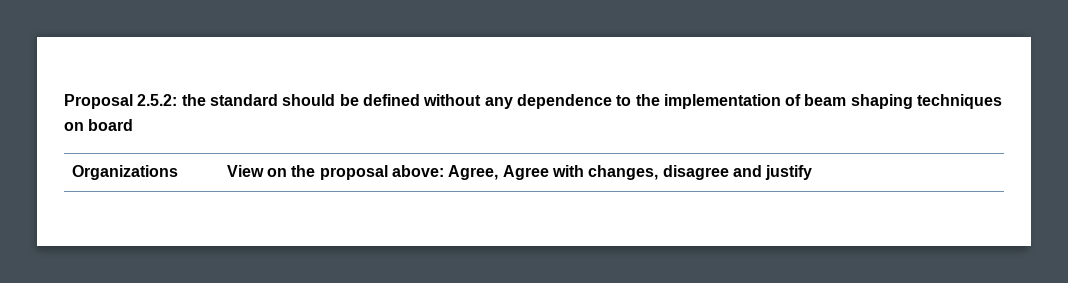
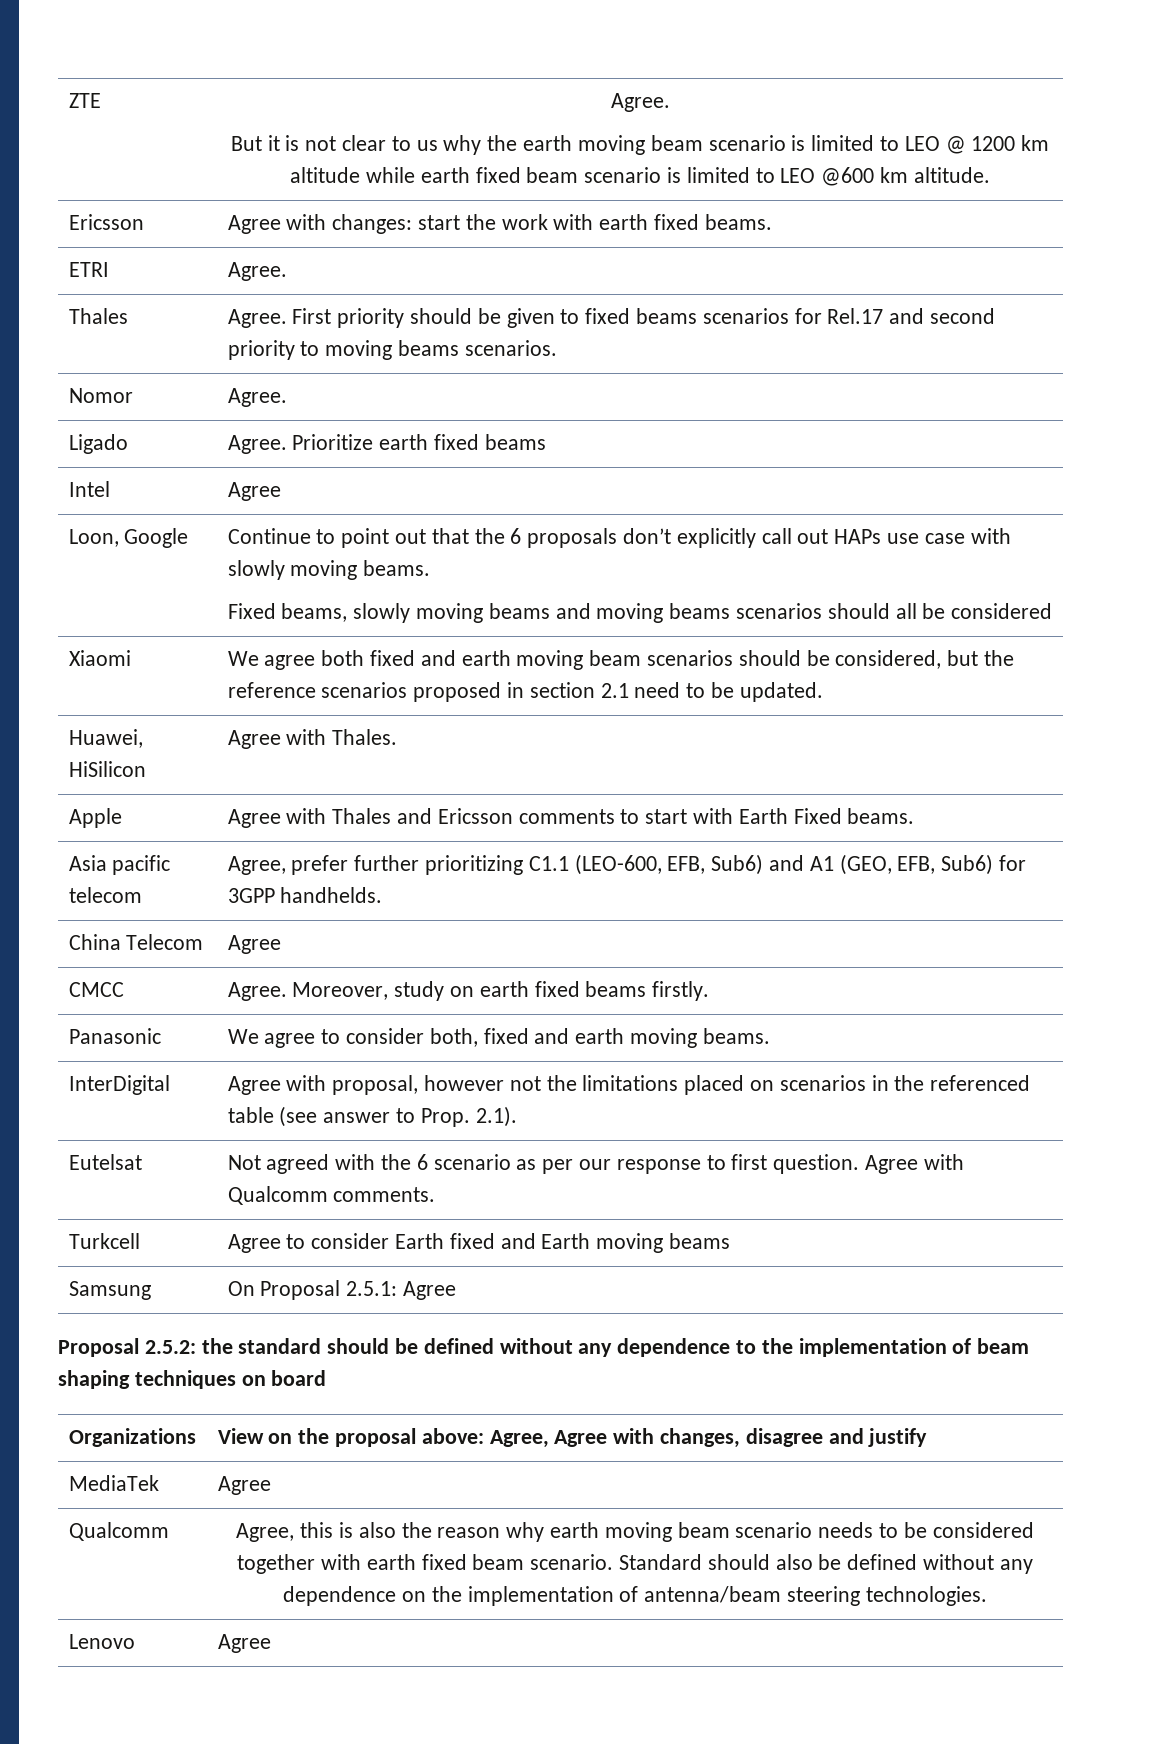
(64, 101) none -> [68,93,101,108] [610,93,670,112] [230,135,1050,155] [290,167,990,186] [68,214,144,230] [227,214,772,234] [68,262,109,277] [227,262,287,281] [68,308,128,324] [227,308,996,328] [227,340,557,360] [68,388,133,403] [227,388,287,407] [68,434,128,454] [227,434,546,454] [68,481,110,497] [227,482,281,501] [68,528,189,548] [227,528,1011,548] [227,560,431,580] [227,603,1053,623] [68,650,131,666] [227,650,1015,670] [227,682,823,702] [68,729,143,748] [68,761,146,777] [227,729,398,749] [68,808,122,828] [227,808,915,828] [68,855,171,875] [68,887,142,903] [227,854,1027,875] [227,887,383,903] [68,934,204,950] [227,935,281,954] [68,982,124,997] [227,981,710,1001] [68,1028,161,1044] [227,1028,770,1048] [68,1075,170,1095] [227,1075,1031,1095] [227,1106,517,1127] [68,1154,142,1170] [227,1154,964,1174] [227,1186,436,1205] [68,1233,140,1249] [227,1233,731,1253] [68,1281,151,1300] [227,1280,457,1300] ZTE | Agree. // But it is not clear to us why the earth moving beam scenario is limited to LEO @ 1200 km altitude while earth fixed beam scenario is limited to LEO @600 km altitude. // Ericsson | Agree with changes: start the work with earth fixed beams. // ETRI | Agree. // Thales | Agree. First priority should be given to fixed beams scenarios for Rel.17 and second priority to moving beams scenarios. // Nomor | Agree. // Ligado | Agree. Prioritize earth fixed beams // Intel | Agree // Loon, Google | Continue to point out that the 6 proposals don’t explicitly call out HAPs use case with slowly moving beams. // Fixed beams, slowly moving beams and moving beams scenarios should all be considered // Xiaomi | We agree both fixed and earth moving beam scenarios should be considered, but the reference scenarios proposed in section 2.1 need to be updated. // Huawei, HiSilicon | Agree with Thales. // Apple | Agree with Thales and Ericsson comments to start with Earth Fixed beams. // Asia pacific telecom | Agree, prefer further prioritizing C1.1 (LEO-600, EFB, Sub6) and A1 (GEO, EFB, Sub6) for 3GPP handhelds. // China Telecom | Agree // CMCC | Agree. Moreover, study on earth fixed beams firstly. // Panasonic | We agree to consider both, fixed and earth moving beams. // InterDigital | Agree with proposal, however not the limitations placed on scenarios in the referenced table (see answer to Prop. 2.1). // Eutelsat | Not agreed with the 6 scenario as per our response to first question. Agree with Qualcomm comments. // Turkcell | Agree to consider Earth fixed and Earth moving beams // Samsung | On Proposal 2.5.1: Agree //
(813, 172) none -> [68,1475,159,1491] [217,1476,271,1495] [68,1522,169,1541] [236,1522,1034,1542] [237,1554,1033,1574] [283,1586,987,1606] [68,1634,135,1649] [217,1634,271,1653] // MediaTek | Agree // Qualcomm | Agree, this is also the reason why earth moving beam scenario needs to be considered together with earth fixed beam scenario. Standard should also be defined without any dependence on the implementation of antenna/beam steering technologies. // Lenovo | Agree

